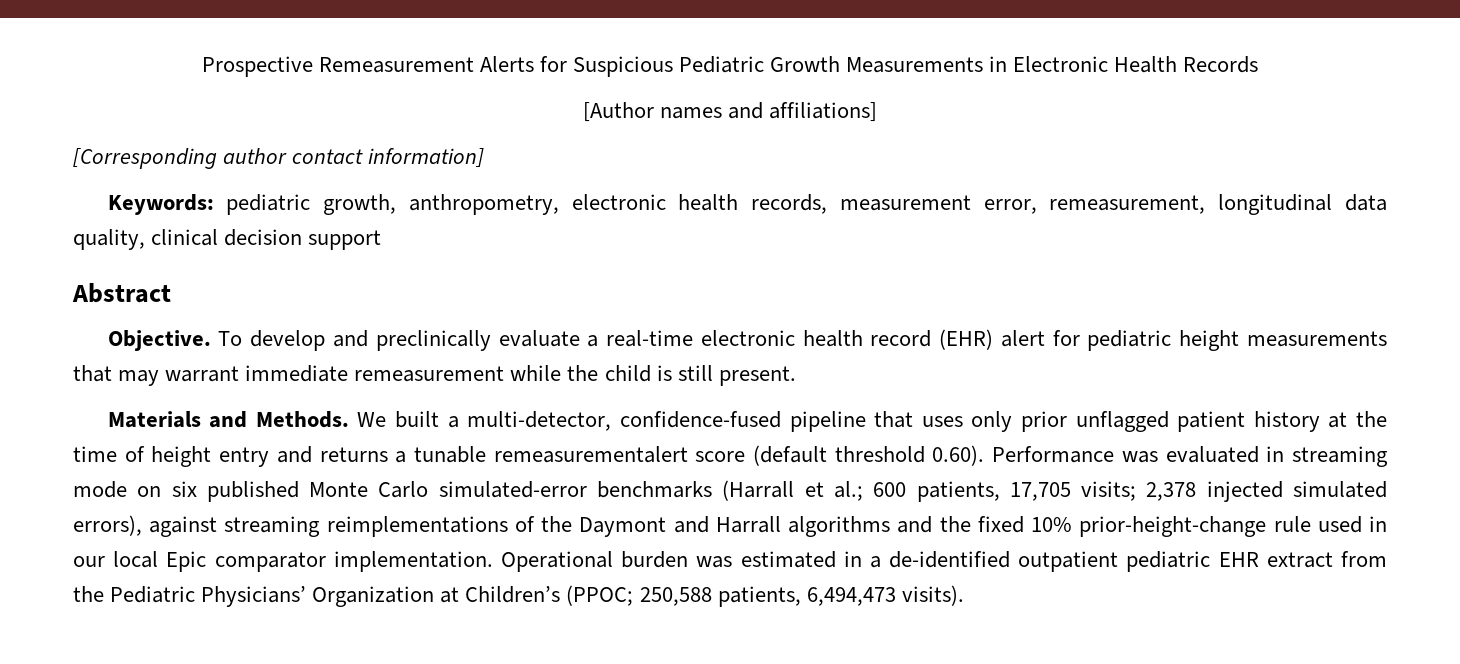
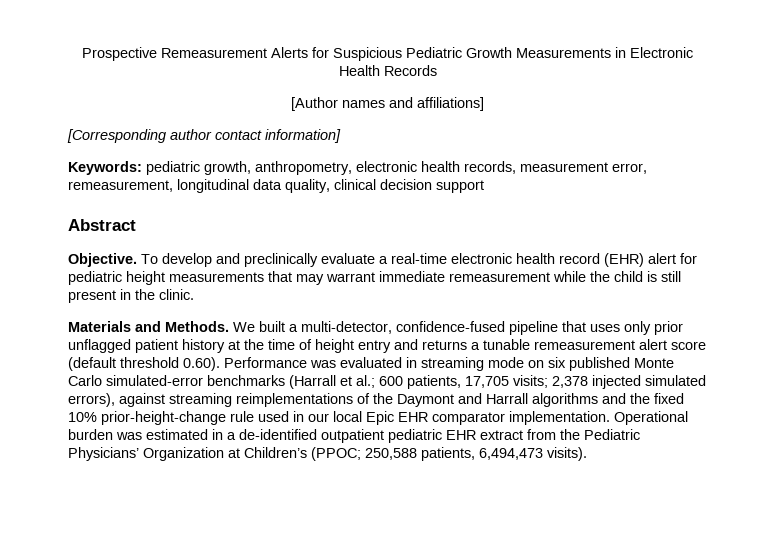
[718,366,796,386] present. -> [68,289,194,303] present in the clinic.
[493,446,688,463] remeasurementalert -> [534,339,667,350] remeasurement alert
(207, 561) none -> [398,412,428,422] EHR

